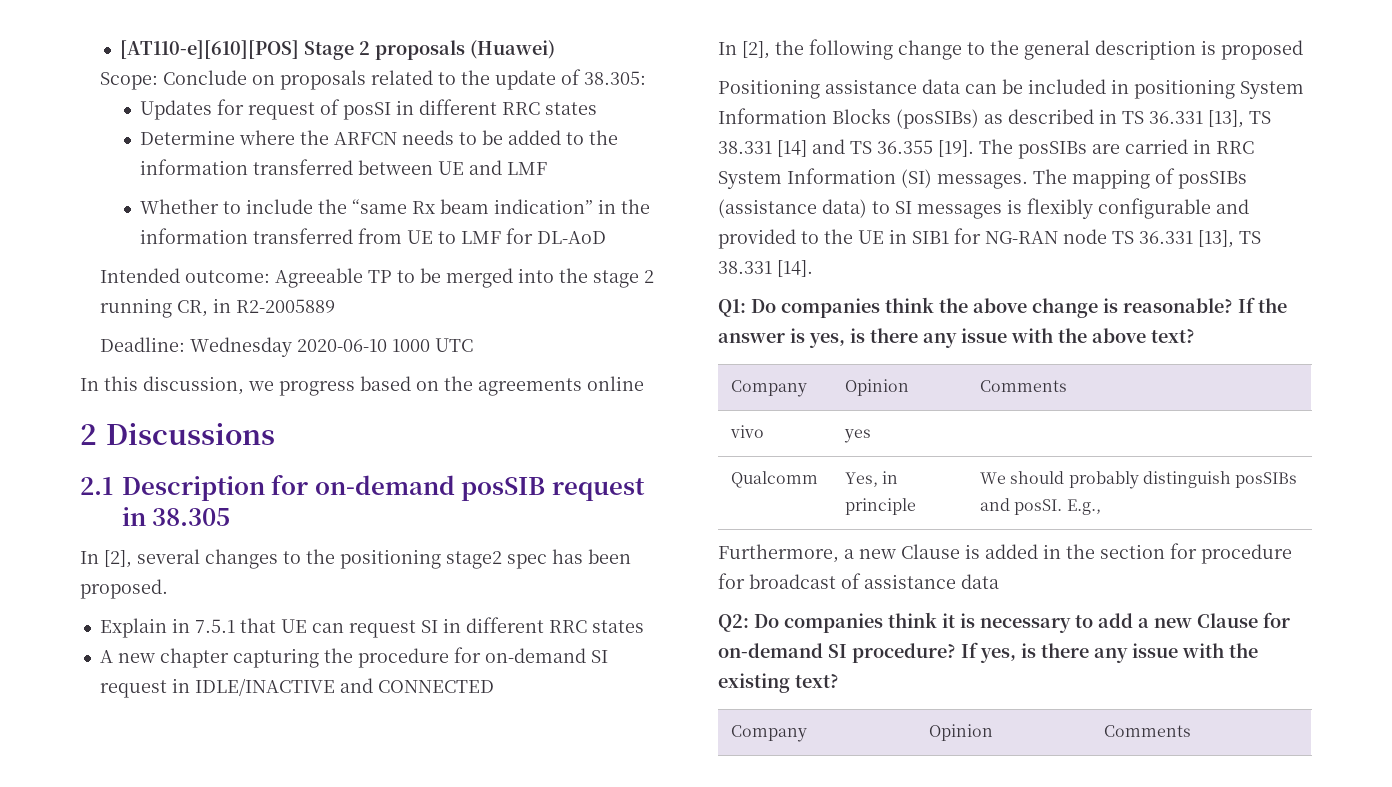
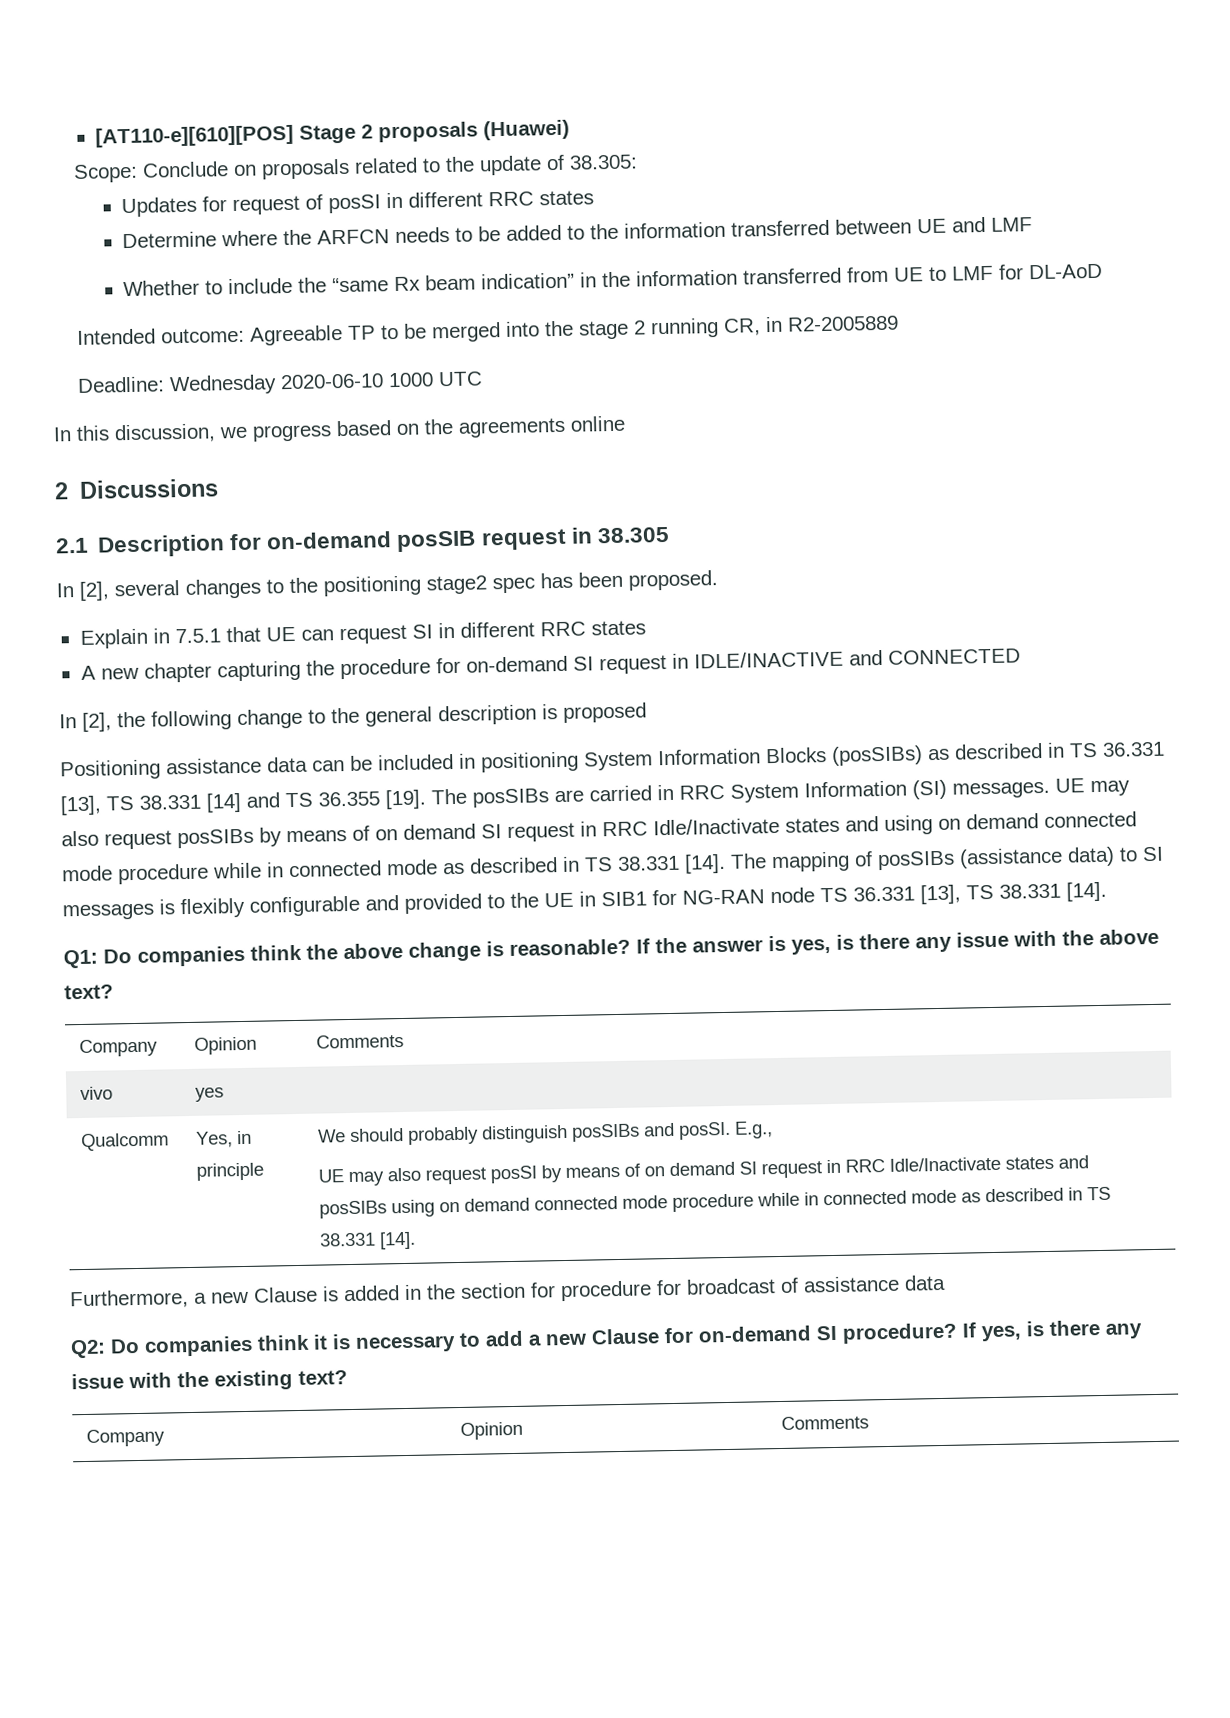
(1028, 181) none -> [1055,778,1130,797] [61,811,1137,850] [62,853,726,885] UE may also request posSIBs by means of on demand SI request in RRC Idle/Inactivate states and using on demand connected mode procedure while in connected mode as described in TS 38.331 [14].
(1101, 507) none -> [317,1155,1089,1187] [318,1186,1111,1219] [318,1231,416,1250] // UE may also request posSI by means of on demand SI request in RRC Idle/Inactivate states and posSIBs using on demand connected mode procedure while in connected mode as described in TS 38.331 [14].

